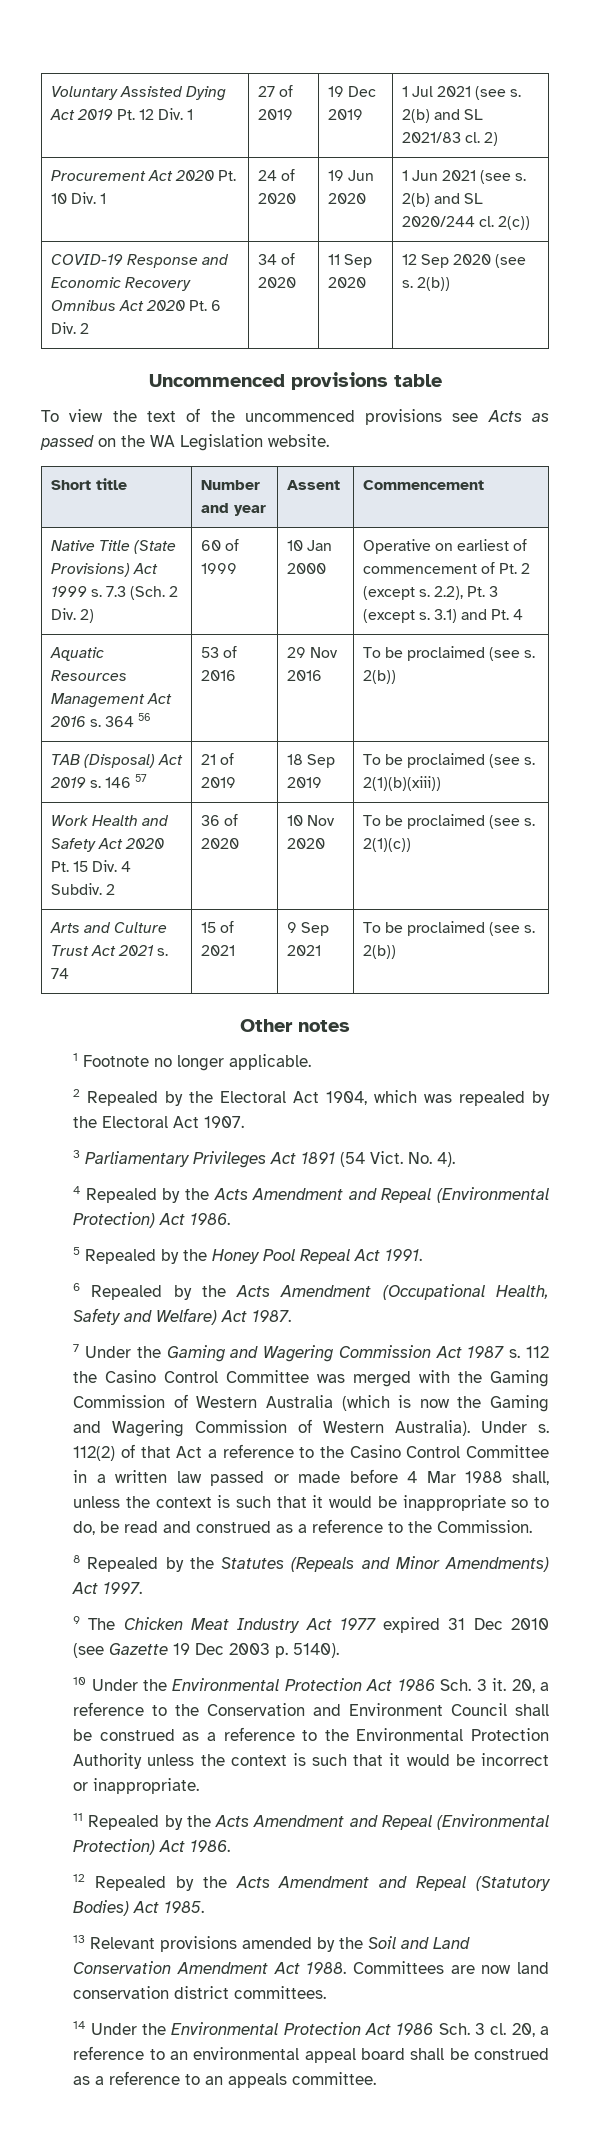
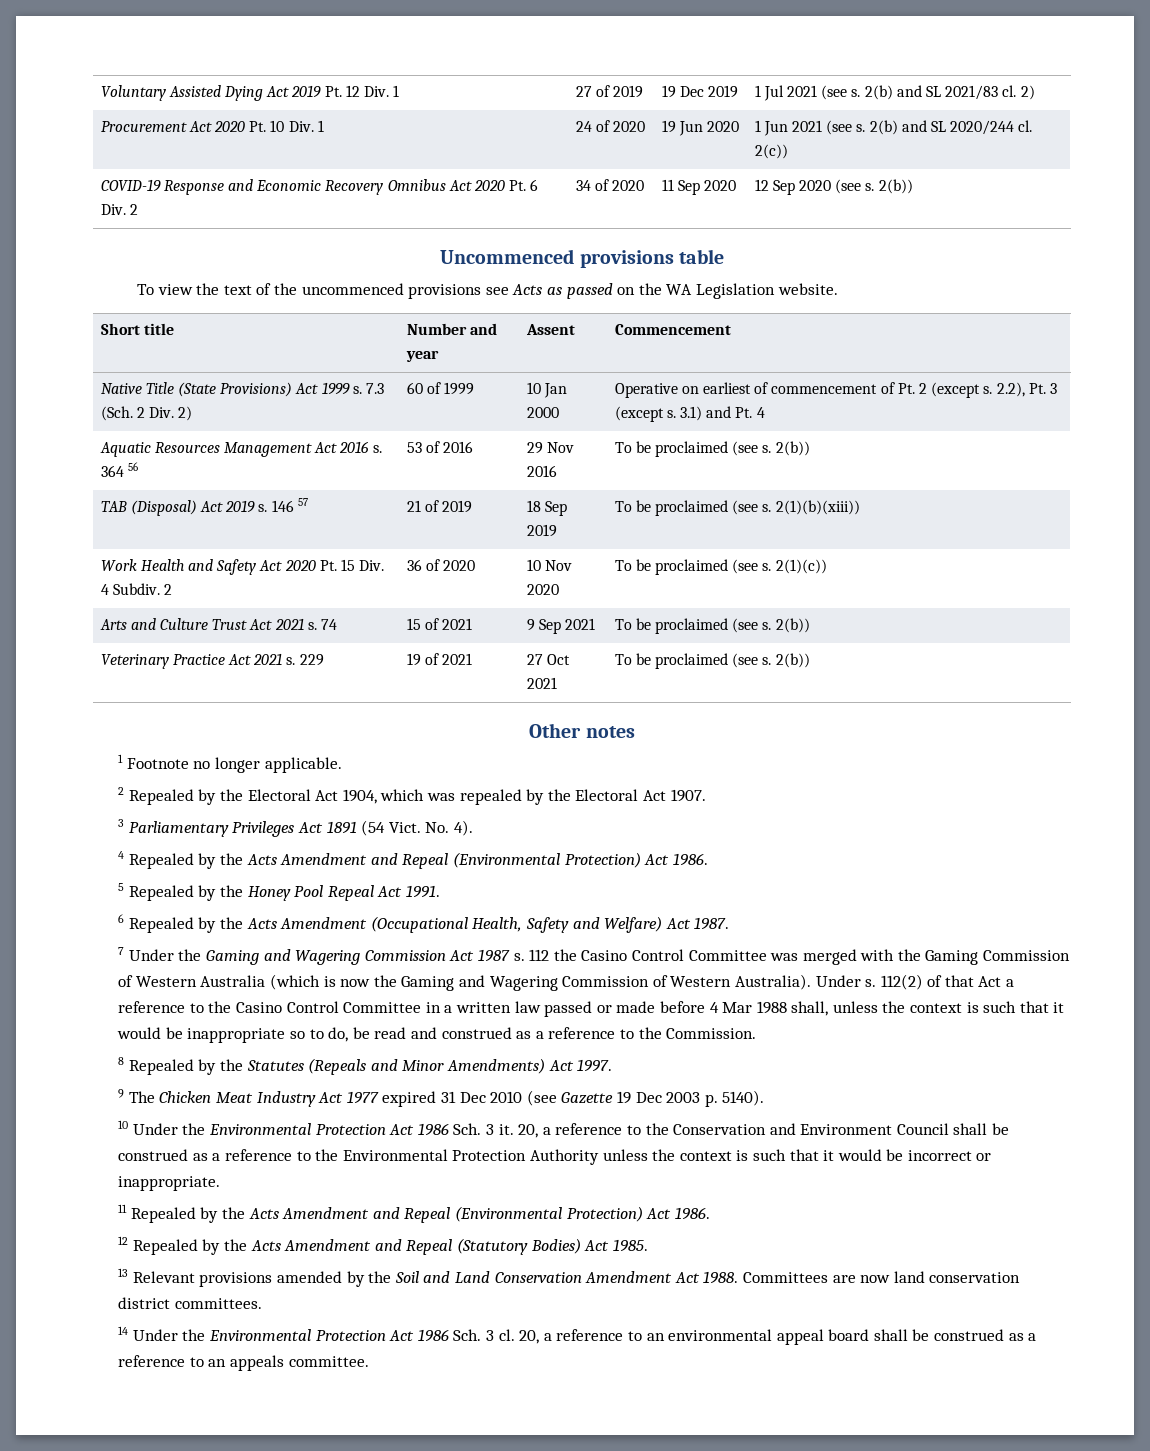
(396, 952) none -> [100,653,324,669] [406,653,473,666] [526,654,570,665] [526,677,557,689] [614,653,810,669] // Veterinary Practice Act 2021 s. 229 | 19 of 2021 | 27 Oct 2021 | To be proclaimed (see s. 2(b))

